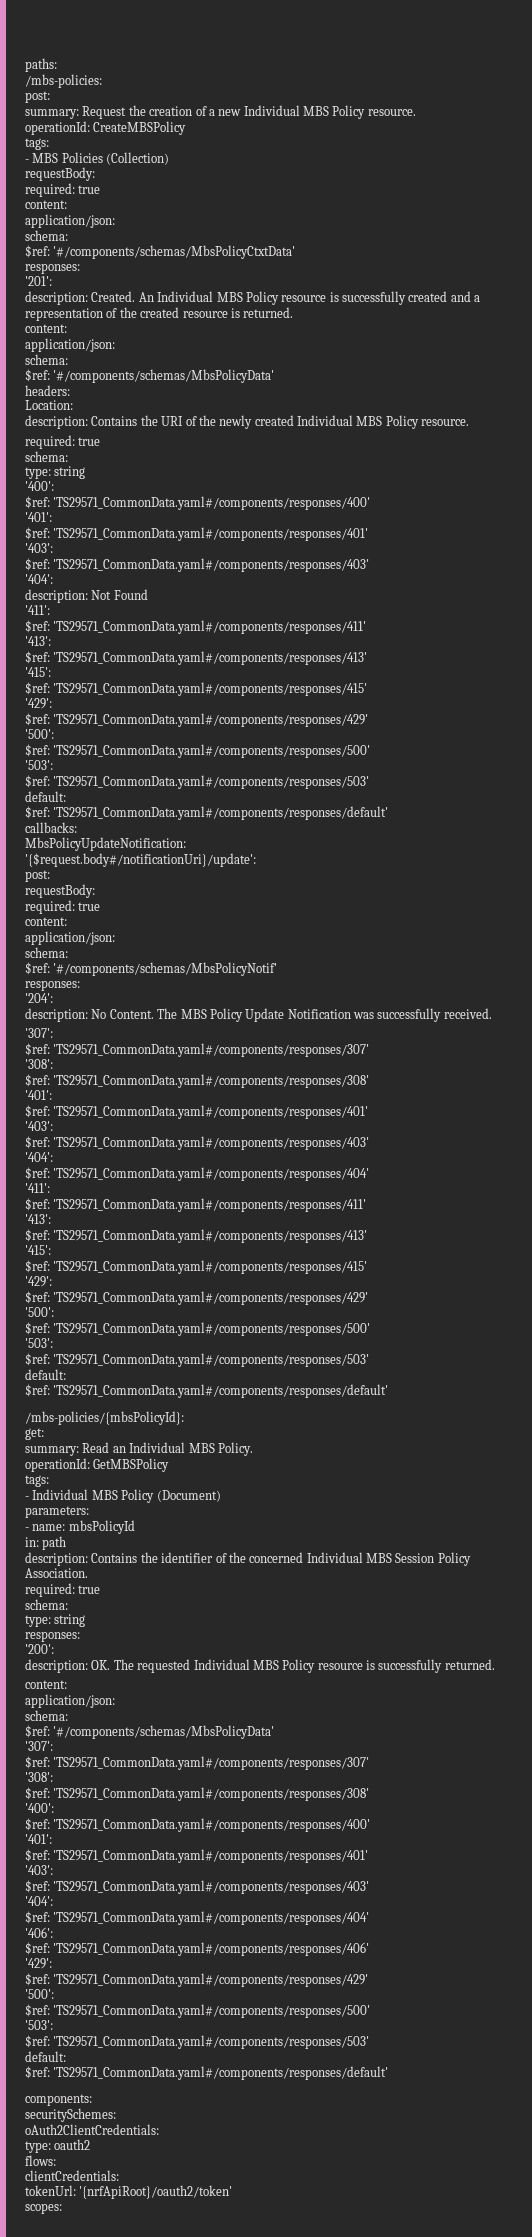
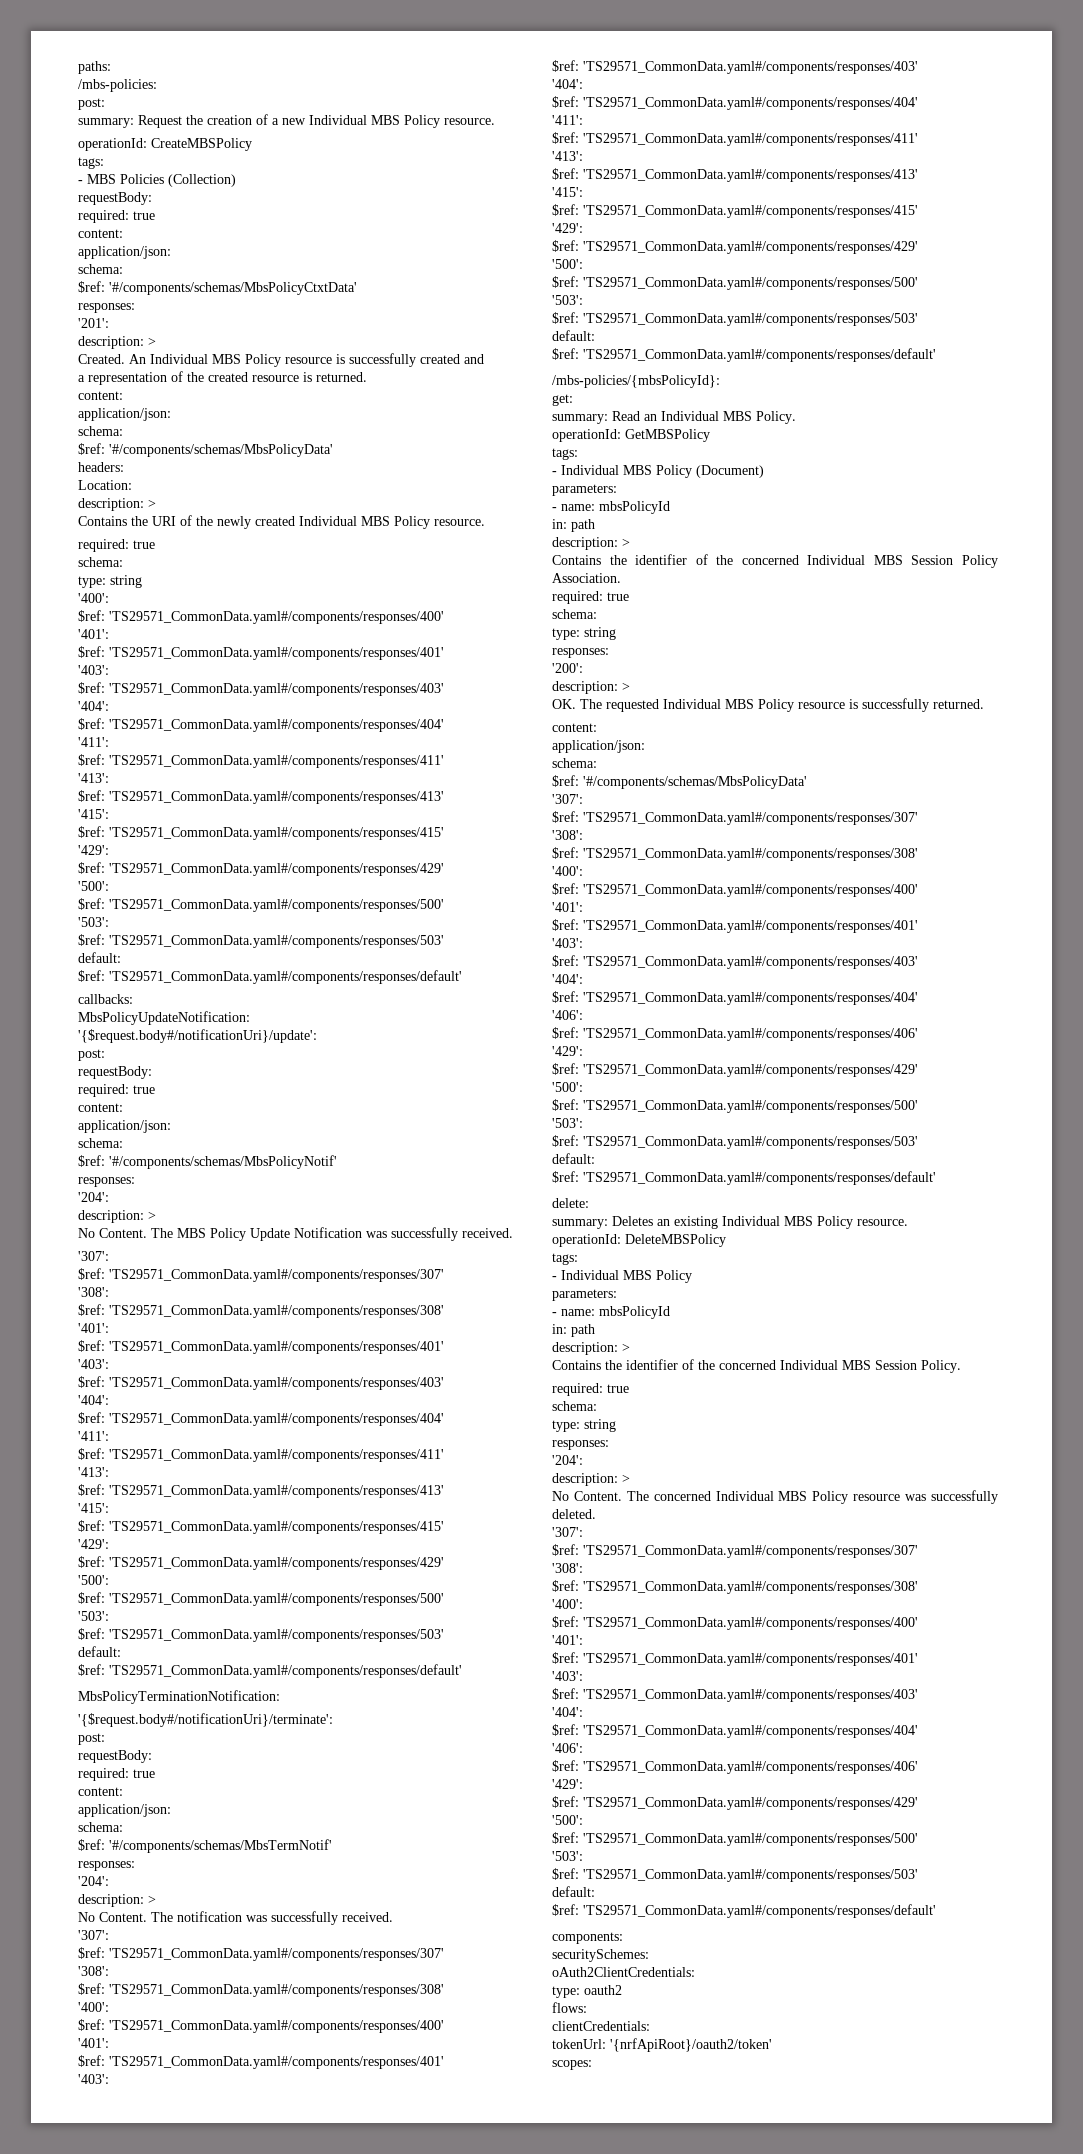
(88, 298) none -> [148,337,156,346] > //
(471, 296) none -> (484, 359) //
(88, 422) none -> [148,499,156,508] > //
[25,589,148,603] description: Not Found -> [78,718,444,732] $ref: 'TS29571_CommonData.yaml#/components/responses/404'
(88, 1015) none -> [148,1211,156,1220] > //
(389, 1391) none -> [78,1690,280,1704] [78,1713,333,1727] [78,1733,105,1745] [78,1750,152,1763] [78,1768,155,1781] [78,1787,123,1796] [78,1804,171,1817] [78,1822,123,1832] [78,1839,332,1853] [78,1861,135,1871] [78,1876,109,1886] [78,1894,156,1907] [78,1911,393,1925] [78,1930,109,1940] [78,1947,444,1961] [78,1966,109,1976] [78,1983,444,1997] [78,2002,109,2012] [78,2019,444,2033] [78,2038,109,2048] [78,2055,444,2069] [78,2074,109,2084] [552,60,918,74] [552,79,583,89] [552,96,918,110] [552,115,583,125] [552,132,918,146] [552,151,583,161] [552,168,918,182] [552,187,583,197] [552,204,918,218] [552,223,583,233] [552,240,918,254] [552,259,583,269] [552,276,918,290] [552,295,583,305] [552,312,918,326] [552,330,595,341] [552,348,936,362] // MbsPolicyTerminationNotification: // '{$request.body#/notificationUri}/terminate': // post: // requestBody: // required: true // content: // application/json: // schema: // $ref: '#/components/schemas/MbsTermNotif' // responses: // '204': // description: > // No Content. The notification was successfully received. // '307': // $ref: 'TS29571_CommonData.yaml#/components/responses/307' // '308': // $ref: 'TS29571_CommonData.yaml#/components/responses/308' // '400': // $ref: 'TS29571_CommonData.yaml#/components/responses/400' // '401': // $ref: 'TS29571_CommonData.yaml#/components/responses/401' // '403': // $ref: 'TS29571_CommonData.yaml#/components/responses/403' // '404': // $ref: 'TS29571_CommonData.yaml#/components/responses/404' // '411': // $ref: 'TS29571_CommonData.yaml#/components/responses/411' // '413': // $ref: 'TS29571_CommonData.yaml#/components/responses/413' // '415': // $ref: 'TS29571_CommonData.yaml#/components/responses/415' // '429': // $ref: 'TS29571_CommonData.yaml#/components/responses/429' // '500': // $ref: 'TS29571_CommonData.yaml#/components/responses/500' // '503': // $ref: 'TS29571_CommonData.yaml#/components/responses/503' // default: // $ref: 'TS29571_CommonData.yaml#/components/responses/default'
(88, 1559) none -> [622,538,630,547] > //
(88, 1666) none -> [622,682,630,691] > //
(389, 2073) none -> [552,1198,589,1208] [552,1216,908,1229] [552,1234,726,1247] [552,1253,578,1265] [552,1270,692,1283] [552,1289,617,1301] [552,1306,670,1319] [552,1324,595,1337] [552,1342,630,1355] [552,1359,961,1373] [552,1383,629,1396] [552,1401,597,1411] [552,1419,616,1432] [552,1440,609,1450] [552,1455,583,1465] [552,1473,630,1486] [552,1490,998,1504] [552,1509,596,1519] [552,1527,583,1537] [552,1544,918,1558] [552,1563,583,1573] [552,1580,918,1594] [552,1599,583,1609] [552,1616,918,1630] [552,1635,583,1645] [552,1652,918,1666] [552,1671,583,1681] [552,1688,918,1702] [552,1707,583,1717] [552,1724,918,1738] [552,1743,583,1753] [552,1760,918,1774] [552,1779,583,1789] [552,1796,918,1810] [552,1815,583,1825] [552,1832,918,1846] [552,1851,583,1861] [552,1868,918,1882] [552,1886,595,1897] [552,1904,936,1918] // delete: // summary: Deletes an existing Individual MBS Policy resource. // operationId: DeleteMBSPolicy // tags: // - Individual MBS Policy // parameters: // - name: mbsPolicyId // in: path // description: > // Contains the identifier of the concerned Individual MBS Session Policy. // required: true // schema: // type: string // responses: // '204': // description: > // No Content. The concerned Individual MBS Policy resource was successfully deleted. // '307': // $ref: 'TS29571_CommonData.yaml#/components/responses/307' // '308': // $ref: 'TS29571_CommonData.yaml#/components/responses/308' // '400': // $ref: 'TS29571_CommonData.yaml#/components/responses/400' // '401': // $ref: 'TS29571_CommonData.yaml#/components/responses/401' // '403': // $ref: 'TS29571_CommonData.yaml#/components/responses/403' // '404': // $ref: 'TS29571_CommonData.yaml#/components/responses/404' // '406': // $ref: 'TS29571_CommonData.yaml#/components/responses/406' // '429': // $ref: 'TS29571_CommonData.yaml#/components/responses/429' // '500': // $ref: 'TS29571_CommonData.yaml#/components/responses/500' // '503': // $ref: 'TS29571_CommonData.yaml#/components/responses/503' // default: // $ref: 'TS29571_CommonData.yaml#/components/responses/default'

